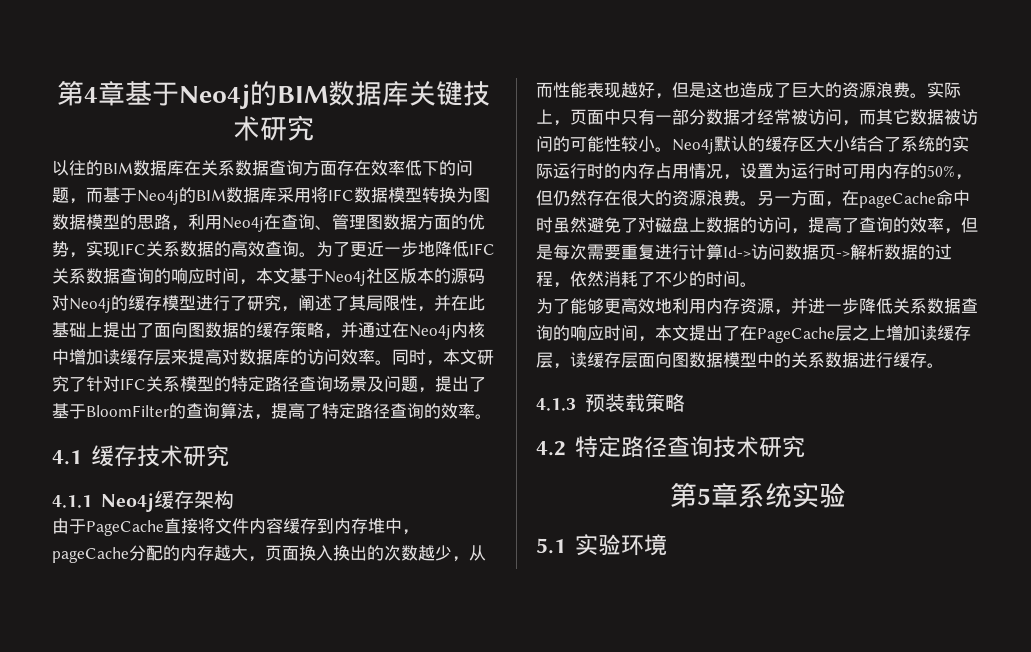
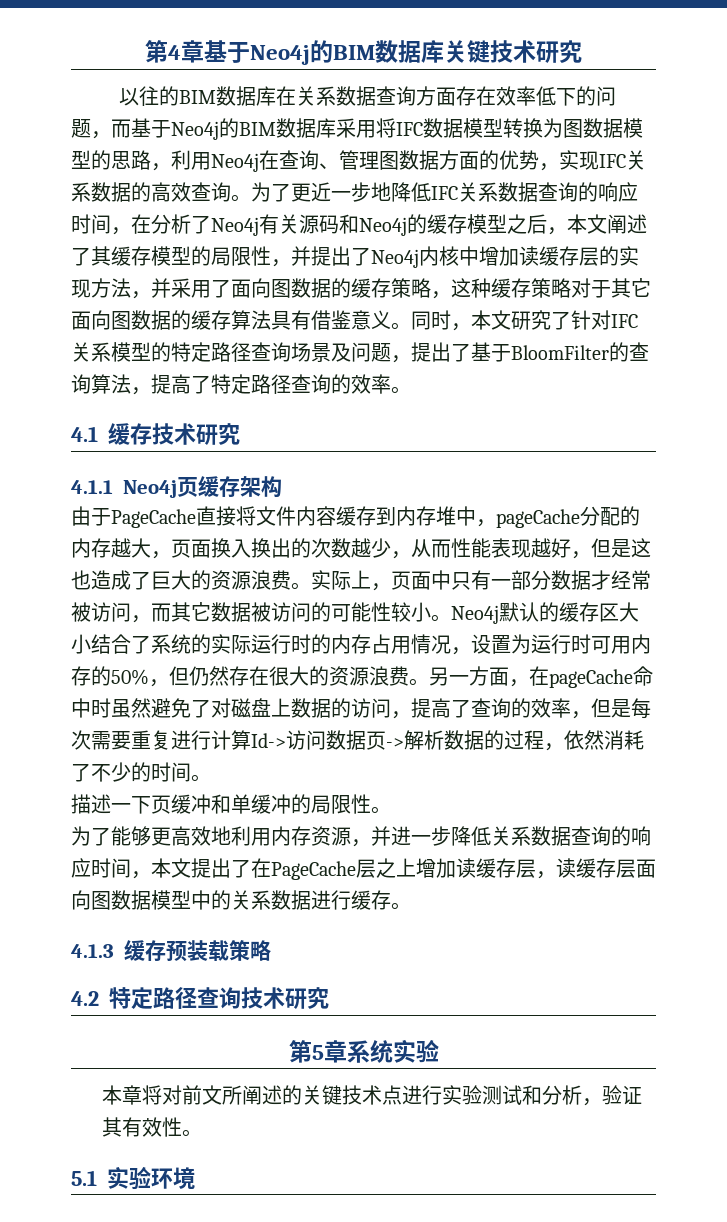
[256,268,485,286] [52,295,485,313] [52,322,137,338] 本文基于Neo4j社区版本的源码对Neo4j的缓存模型进行了研究，阐述了其局限性，并在此基础上提出 -> [131,214,647,236] [71,246,639,268] [71,278,211,299] 在分析了Neo4j有关源码和Neo4j的缓存模型之后，本文阐述了其缓存模型的局限性，并提出了Neo4j内核中增加读缓存层的实现方法，并采用
[341,322,485,340] [52,349,375,365] 并通过在Neo4j内核中增加读缓存层来提高对数据库的访问效率 -> [451,278,651,298] [71,310,391,330] 这种缓存策略对于其它面向图数据的缓存算法具有借鉴意义
(154, 502) none -> [177,477,198,497] 页
(757, 284) none -> [71,794,391,814] // 描述一下页缓冲和单缓冲的局限性。
(576, 404) none -> [124,940,166,961] 缓存
(846, 495) none -> [101,1085,642,1106] [101,1117,202,1137] // 本章将对前文所阐述的关键技术点进行实验测试和分析，验证其有效性。

